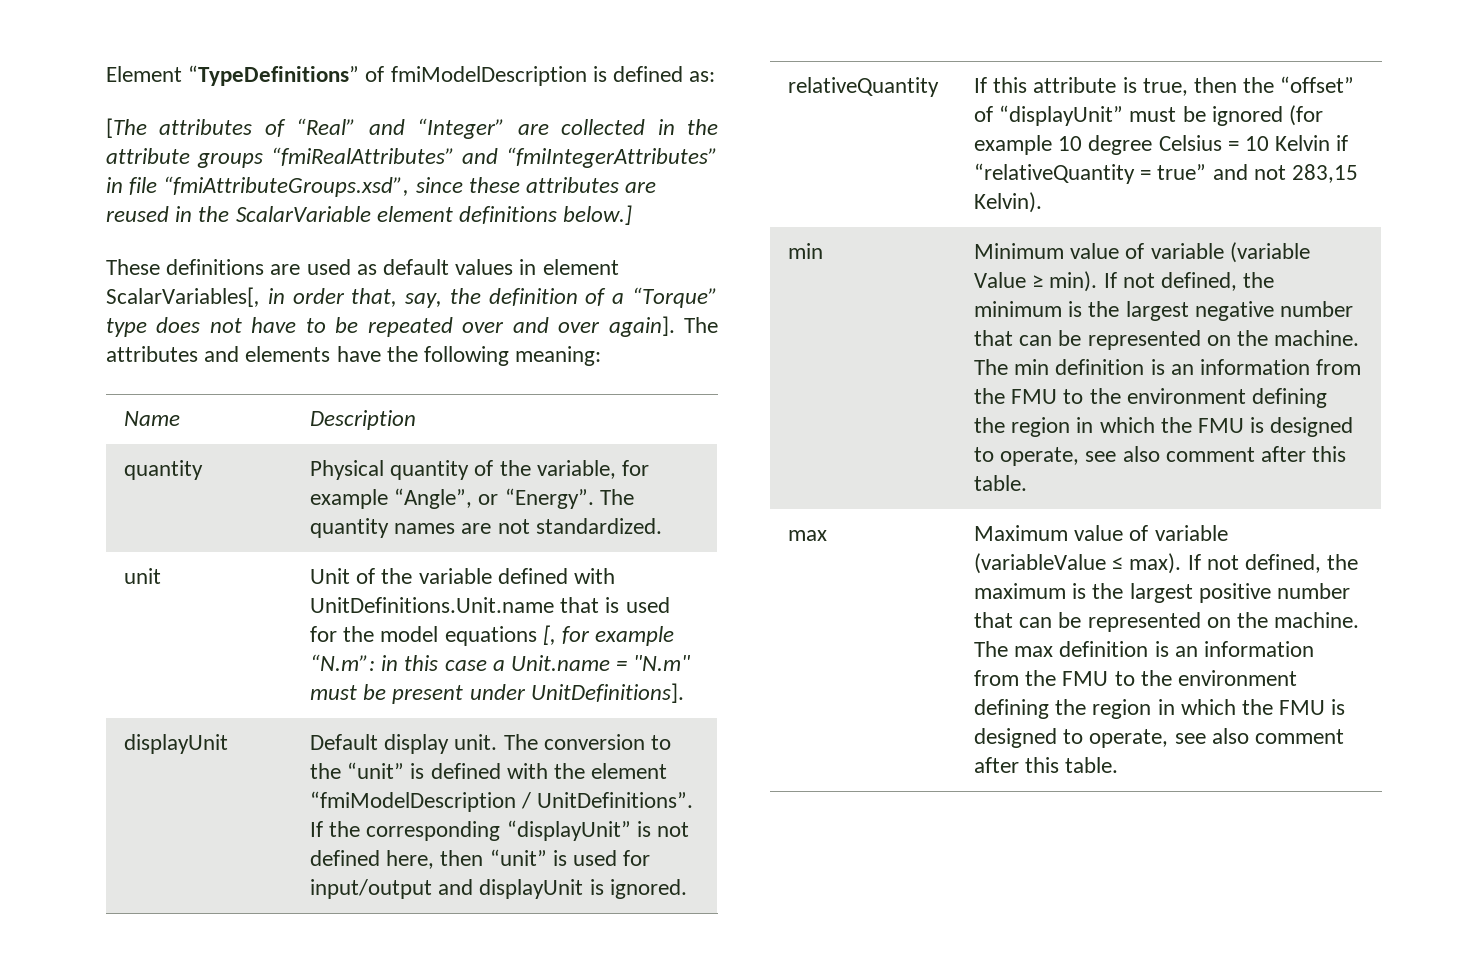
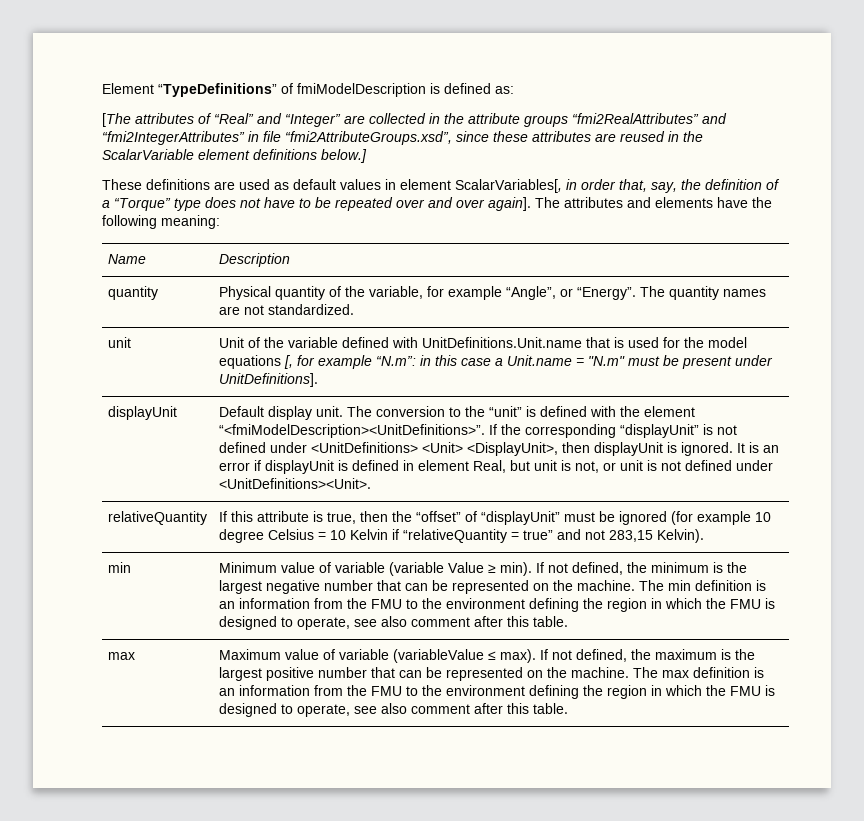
[270,147,718,168] “fmiRealAttributes” and “fmiIntegerAttributes” -> [572,113,727,124] [102,131,245,145] “fmi2RealAttributes” and “fmi2IntegerAttributes”
[163,176,410,197] “fmiAttributeGroups.xsd”, -> [285,131,452,145] “fmi2AttributeGroups.xsd”,
[309,791,694,812] “fmiModelDescription / UnitDefinitions”. -> [218,424,485,438] “<fmiModelDescription><UnitDefinitions>”.
[386,849,651,869] [309,879,687,899] here, then “unit” is used for input/output and displayUnit is ignored. -> [269,442,779,456] [218,460,773,474] [218,478,371,489] under <UnitDefinitions> <Unit> <DisplayUnit>, then displayUnit is ignored. It is an error if displayUnit is defined in element Real, but unit is not, or unit is not defined under <UnitDefinitions><Unit>.

